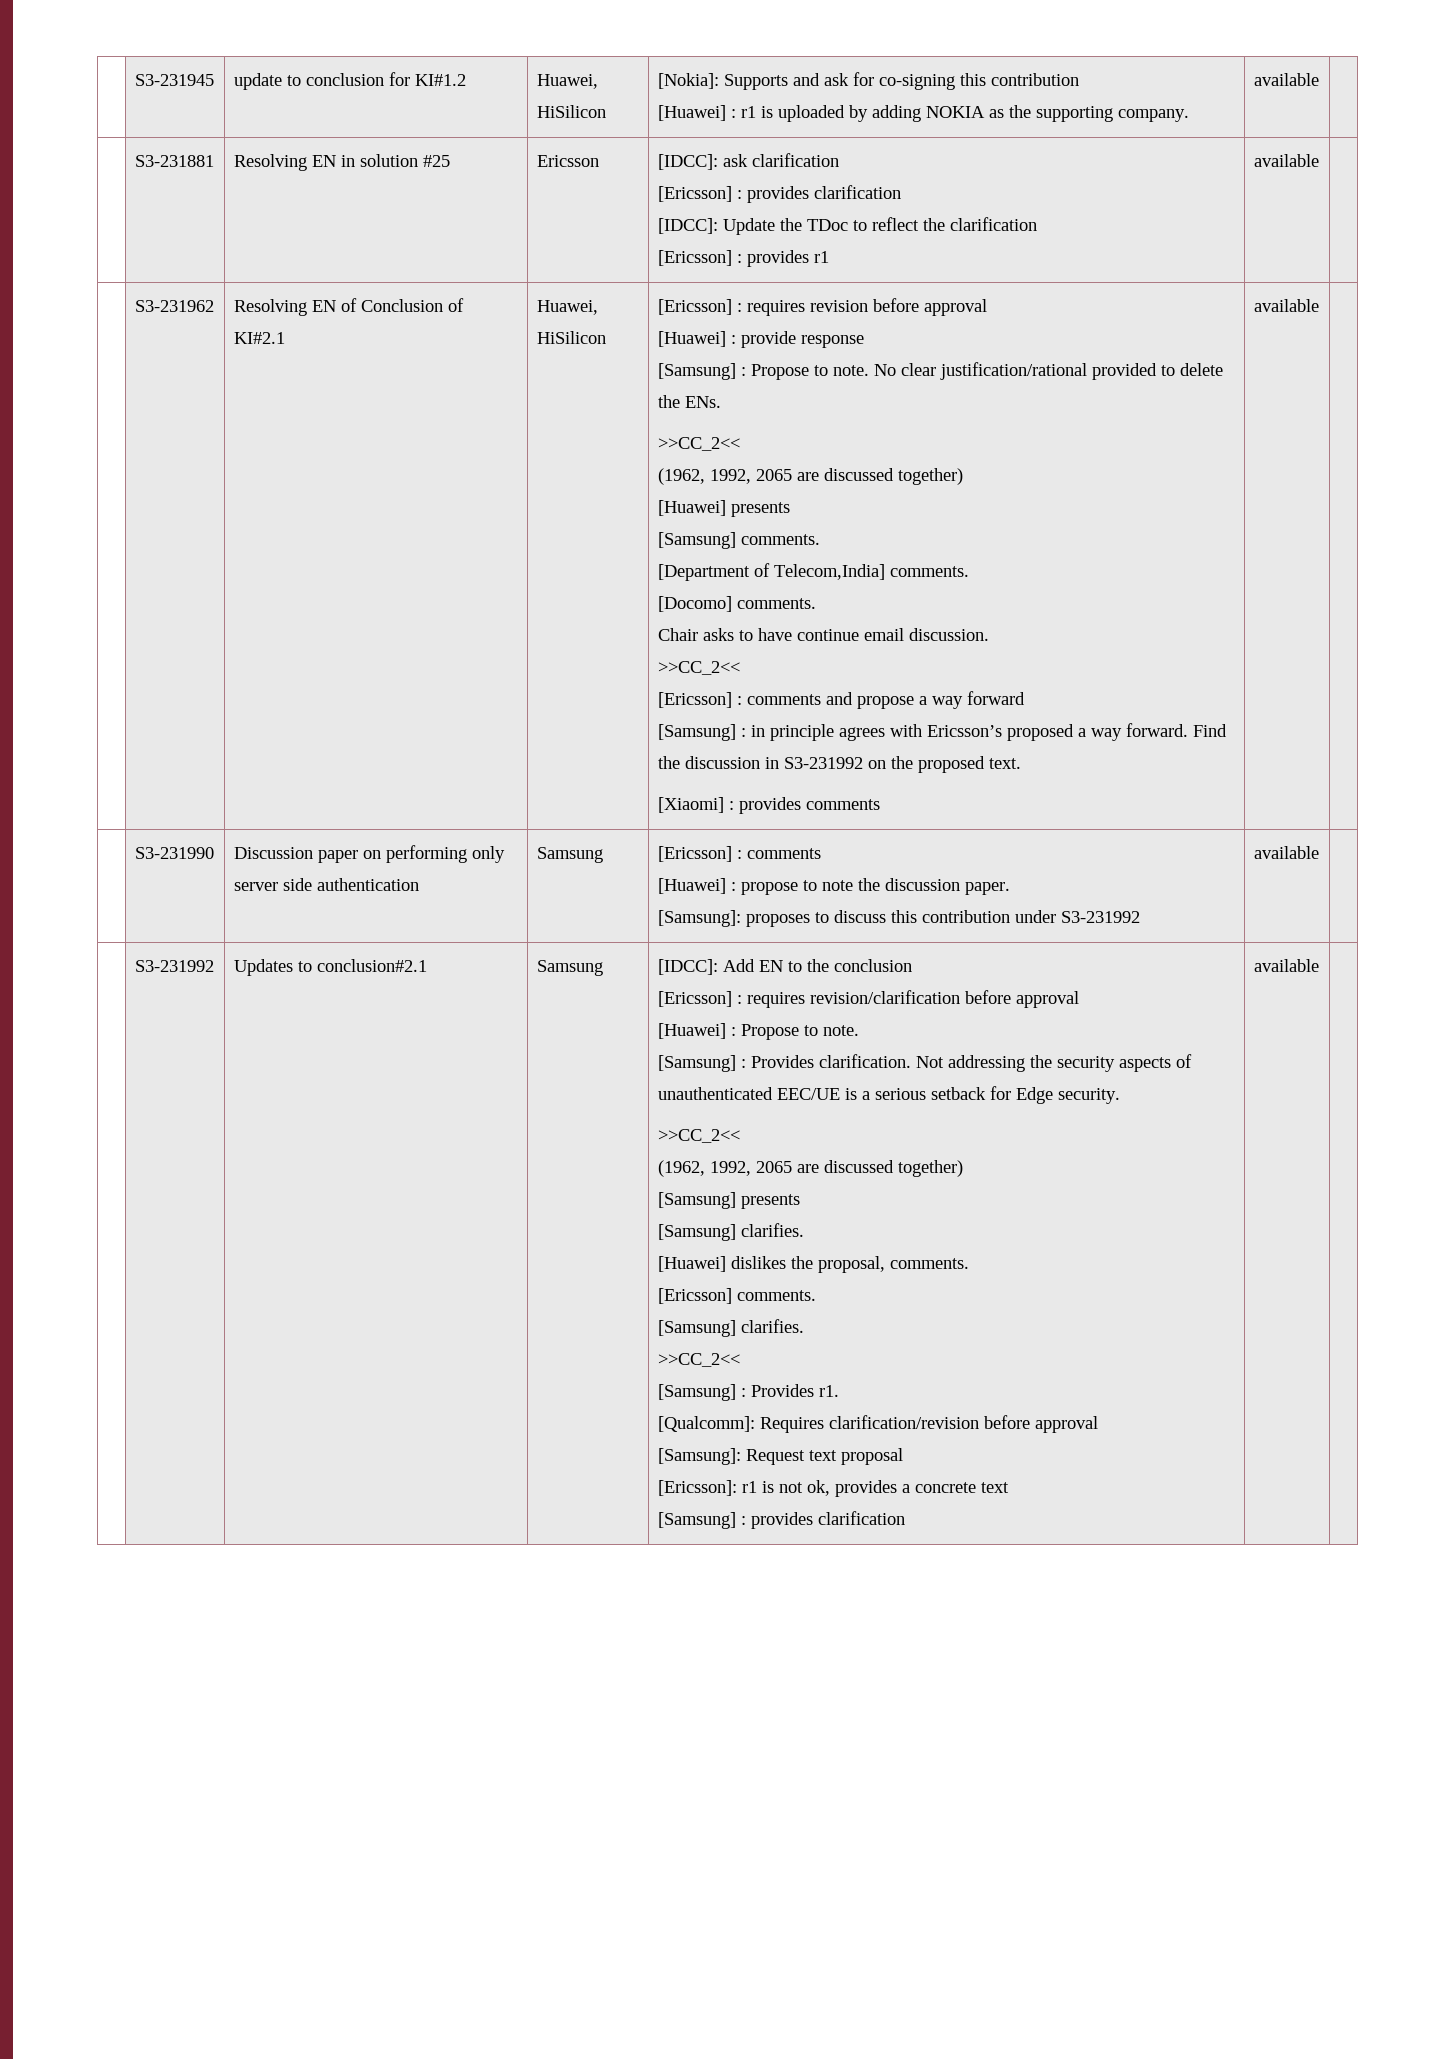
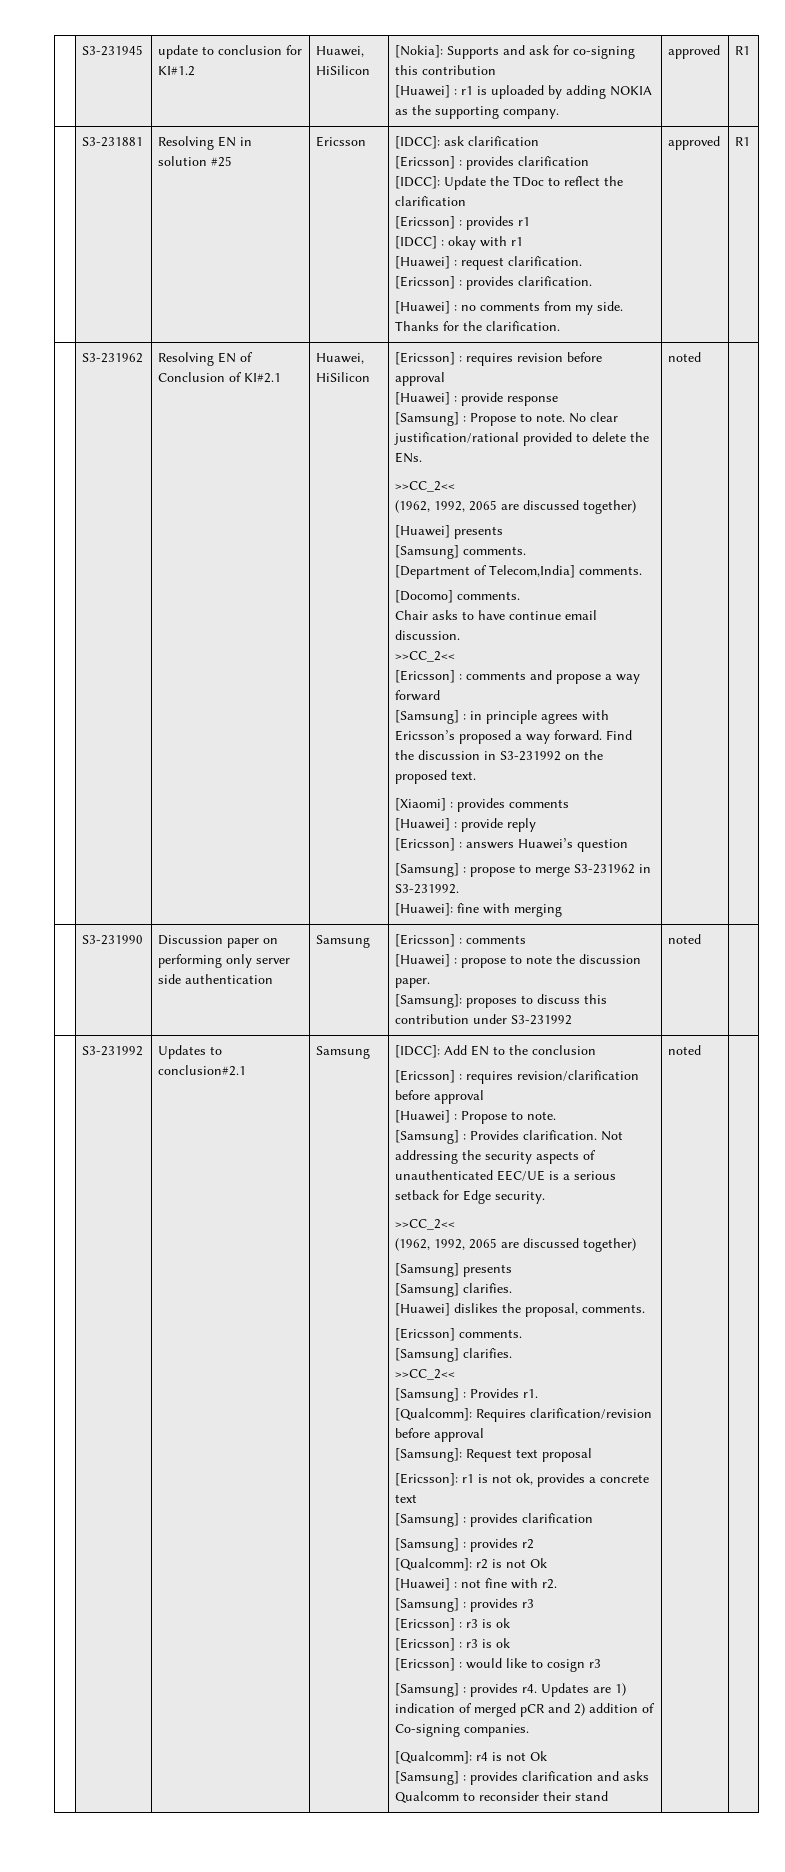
[1253,73,1319,86] available | -> [668,45,721,59] [735,46,751,55] approved | R1
[1253,154,1319,167] | available | -> [395,236,524,250] [395,256,583,270] [395,276,593,290] [395,301,624,315] [395,321,561,331] [668,136,721,150] [735,137,751,146] // [IDCC] : okay with r1 // [Huawei] : request clarification. // [Ericsson] : provides clarification. // [Huawei] : no comments from my side. Thanks for the clarification. | approved | R1
[1253,299,1319,312] | available -> [395,818,537,832] [395,838,629,852] [395,863,652,877] [395,884,460,894] [395,903,563,917] [668,352,702,362] // [Huawei] : provide reply // [Ericsson] : answers Huawei’s question // [Samsung] : propose to merge S3-231962 in S3-231992. // [Huawei]: fine with merging | noted
[1253,846,1319,859] available -> [668,934,702,944] noted
[1253,959,1319,972] | available -> [395,1538,535,1552] [395,1558,548,1571] [395,1578,558,1591] [395,1598,535,1612] [395,1618,511,1631] [395,1638,511,1651] [395,1658,602,1672] [395,1683,627,1697] [395,1703,656,1717] [395,1724,530,1737] [395,1751,548,1764] [395,1771,650,1785] [395,1791,609,1803] [668,1045,702,1055] // [Samsung] : provides r2 // [Qualcomm]: r2 is not Ok // [Huawei] : not fine with r2. // [Samsung] : provides r3 // [Ericsson] : r3 is ok // [Ericsson] : r3 is ok // [Ericsson] : would like to cosign r3 // [Samsung] : provides r4. Updates are 1) indication of merged pCR and 2) addition of Co-signing companies. // [Qualcomm]: r4 is not Ok // [Samsung] : provides clarification and asks Qualcomm to reconsider their stand | noted

